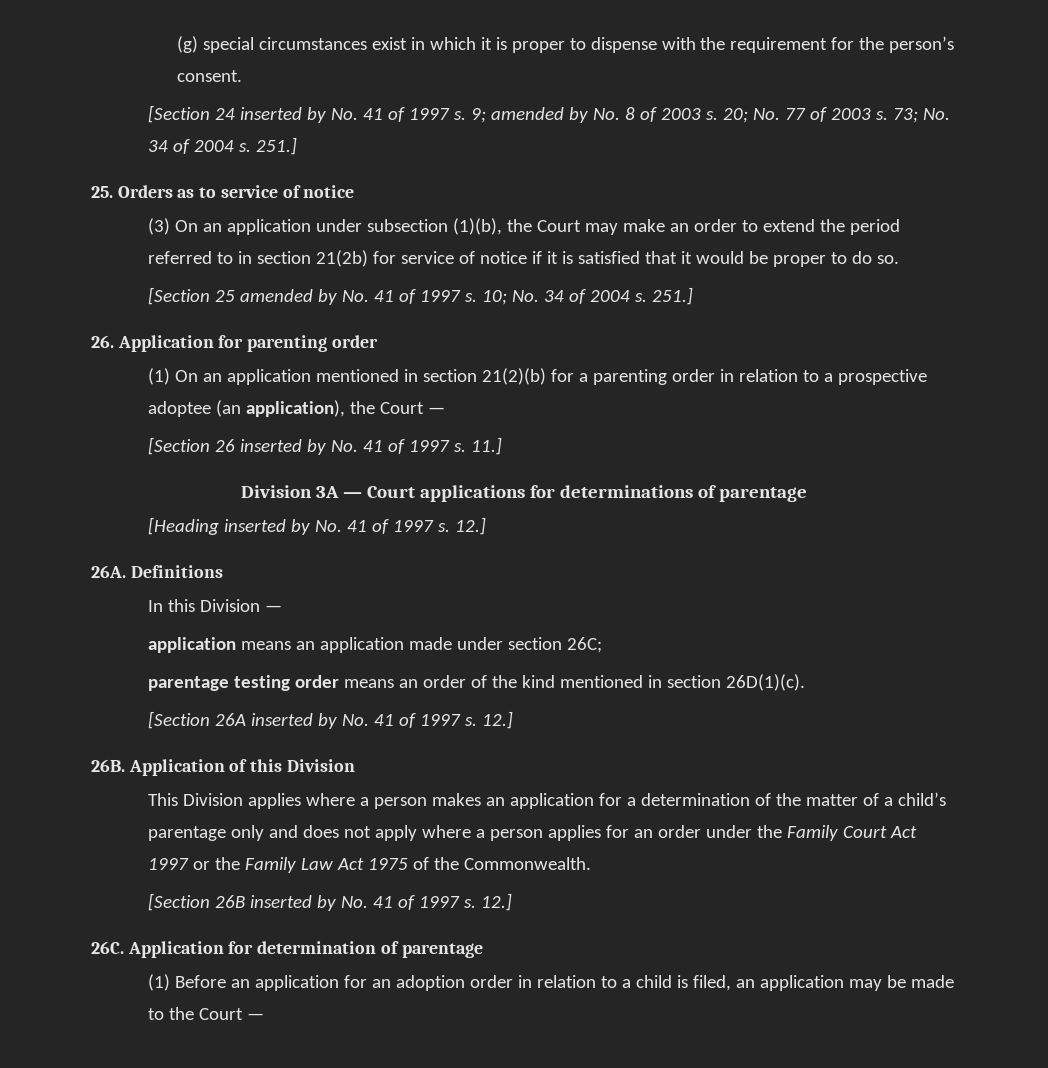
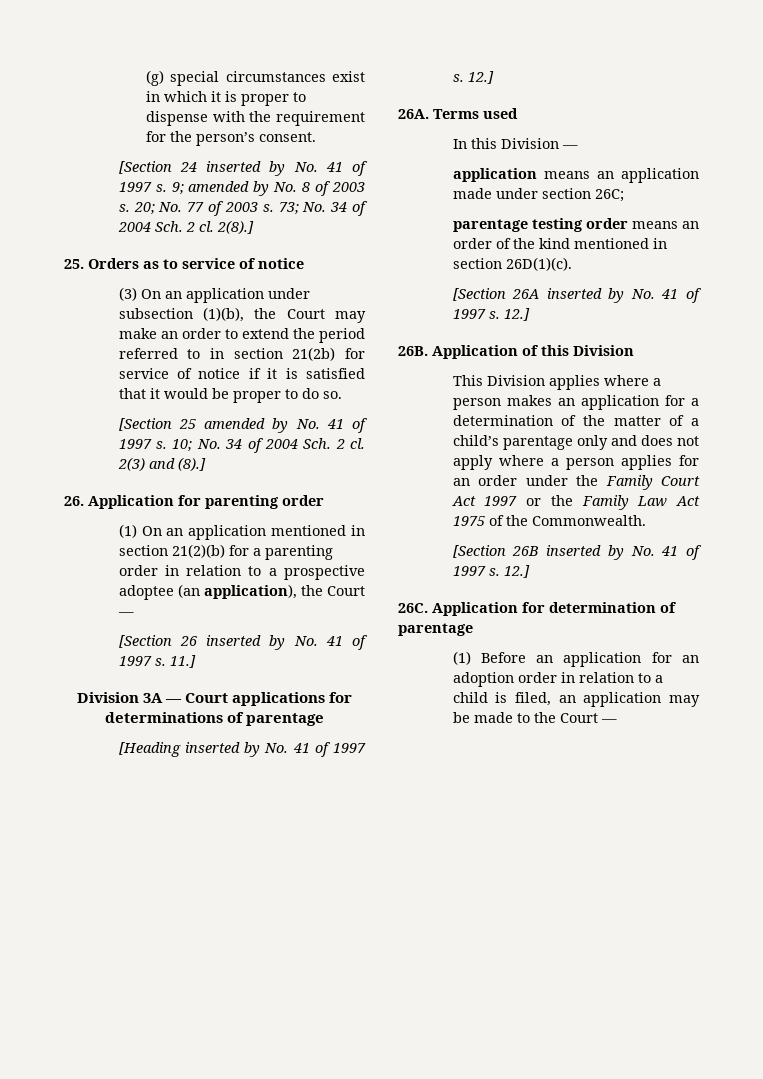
[239,137,298,155] s. 251.] -> [154,220,254,234] Sch. 2 cl. 2(8).]
[634,287,693,305] s. 251.] -> [303,438,365,449] [117,457,206,471] Sch. 2 cl. 2(3) and (8).]
[130,565,223,578] Definitions -> [433,108,518,119] Terms used

